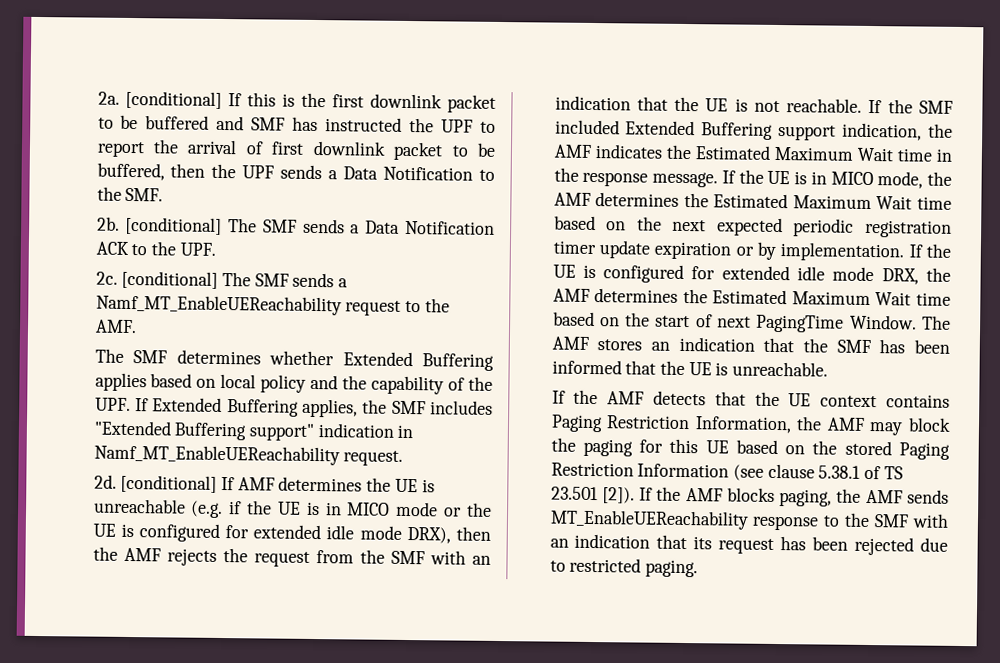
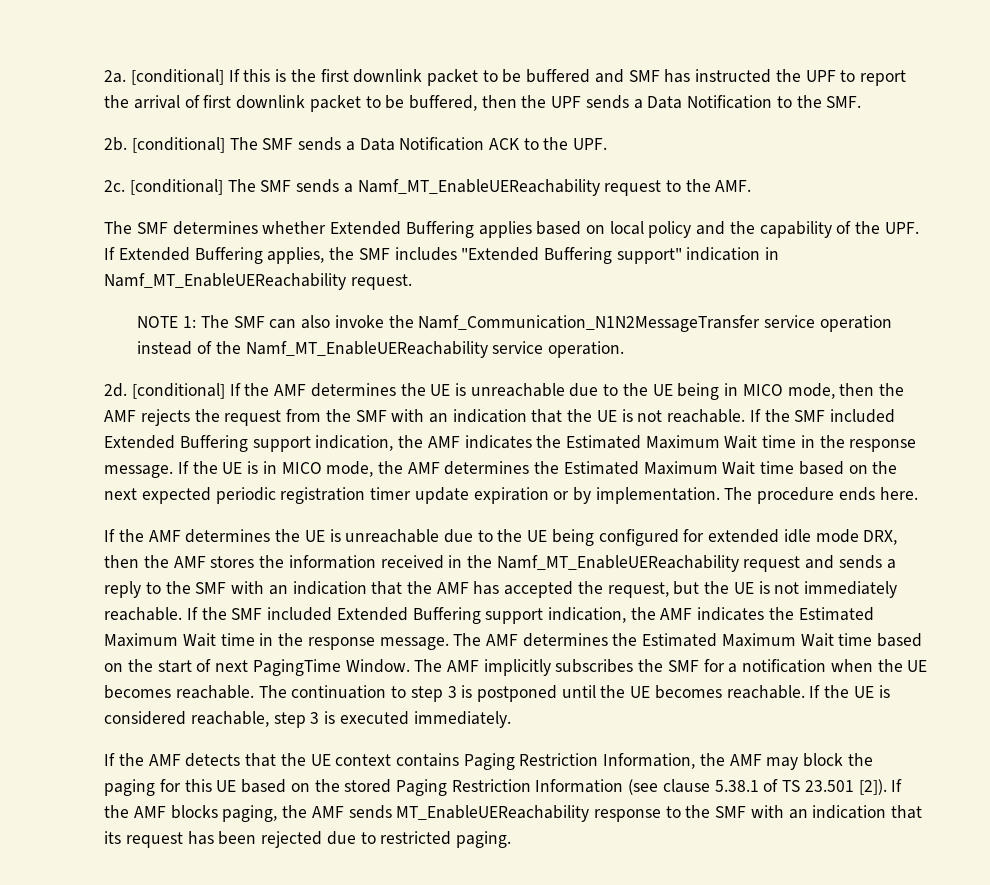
(404, 458) none -> [137,315,892,332] [137,341,625,358] // NOTE 1: The SMF can also invoke the Namf_Communication_N1N2MessageTransfer service operation instead of the Namf_MT_EnableUEReachability service operation.
[237,476,435,493] [93,498,492,519] [92,523,451,544] AMF determines the UE is unreachable (e.g. if the UE is in MICO mode or the UE is configured for extended idle mode DRX), -> [244,383,835,400] the AMF determines the UE is unreachable due to the UE being in MICO mode,
[908,243,951,258] [552,264,596,279] If the UE is -> [724,487,918,504] [104,529,594,546] The procedure ends here. // If the AMF determines the UE is unreachable due to the UE being
[926,267,952,282] [552,288,590,302] the AMF -> [104,555,896,572] [104,581,898,598] [104,607,874,624] [104,633,519,650] then the AMF stores the information received in the Namf_MT_EnableUEReachability request and sends a reply to the SMF with an indication that the AMF has accepted the request, but the UE is not immediately reachable. If the SMF included Extended Buffering support indication, the AMF indicates the Estimated Maximum Wait time in the response message. The AMF
[597,336,951,354] [551,359,829,377] stores an indication that the SMF has been informed that the UE is unreachable. -> [483,659,928,676] [104,685,890,702] [104,711,511,728] implicitly subscribes the SMF for a notification when the UE becomes reachable. The continuation to step 3 is postponed until the UE becomes reachable. If the UE is considered reachable, step 3 is executed immediately.

